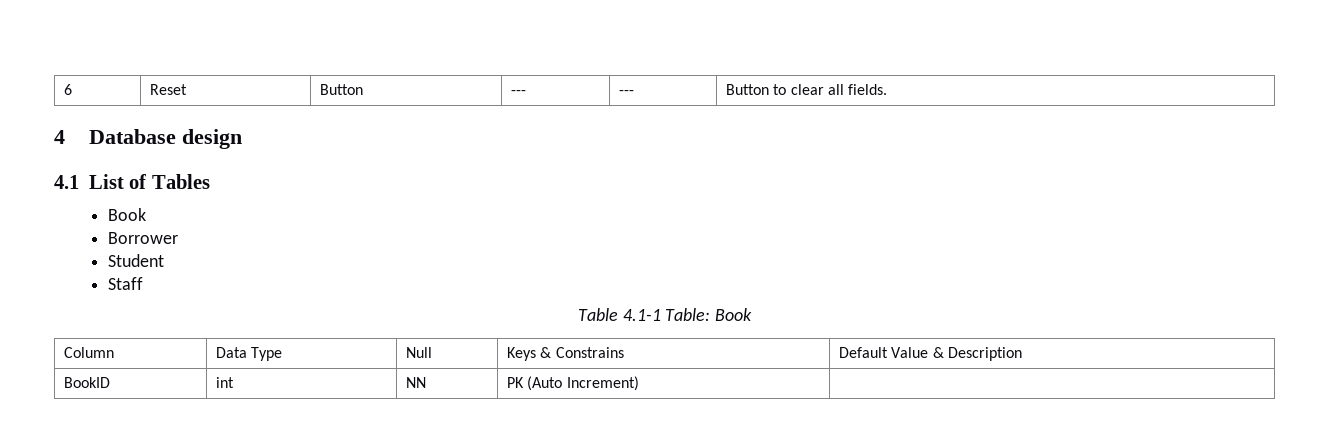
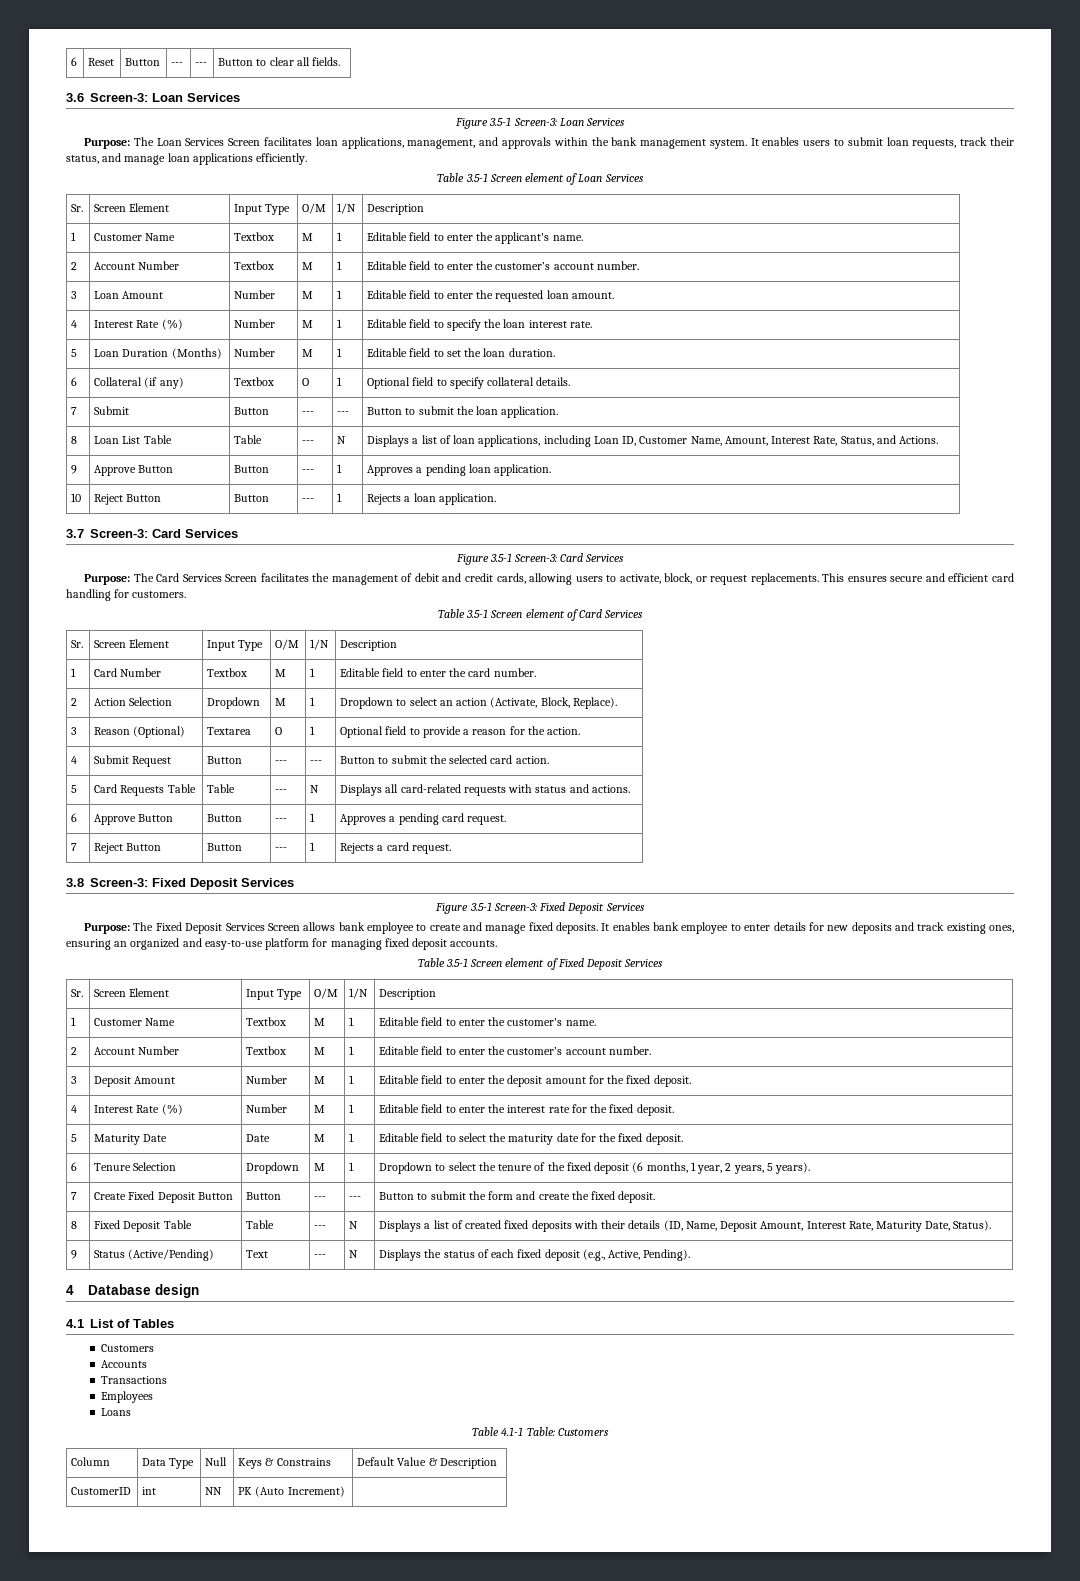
(888, 89) none -> [66,93,240,102] [455,117,625,129] [84,137,1015,149] [66,153,308,165] [437,173,644,185] [71,204,84,212] [94,203,170,212] [234,204,291,215] [302,203,327,214] [337,203,357,214] [367,204,425,215] [71,232,77,241] [94,233,176,241] [234,232,275,241] [302,233,314,241] [337,232,343,241] [367,232,583,244] [71,262,78,270] [94,261,180,270] [234,261,275,270] [302,262,314,270] [337,261,343,270] [367,261,639,270] [71,291,78,299] [94,291,164,299] [234,290,276,299] [302,291,314,299] [337,290,343,299] [367,290,614,302] [71,320,78,328] [94,319,183,330] [234,319,276,328] [302,320,314,328] [337,319,343,328] [367,319,592,331] [71,349,78,357] [94,348,222,359] [234,348,276,357] [302,349,314,357] [337,348,343,357] [367,348,555,357] [71,377,78,386] [94,377,184,389] [234,377,275,386] [302,378,310,386] [337,377,343,386] [367,377,571,389] [71,407,78,415] [94,406,130,415] [234,407,270,415] [302,411,315,415] [337,411,350,415] [367,406,559,418] [71,436,78,444] [94,435,172,444] [234,435,263,444] [302,440,315,444] [337,436,347,444] [367,435,938,447] [71,465,78,474] [94,465,174,476] [234,465,270,473] [302,469,315,473] [337,464,343,473] [367,464,552,476] [71,493,82,502] [94,494,162,505] [234,494,270,502] [302,498,315,502] [337,493,343,502] [367,493,496,505] [66,529,238,538] [455,553,625,565] [84,573,1014,585] [66,589,187,601] [437,609,644,621] [71,640,84,648] [94,639,170,648] [207,640,264,651] [275,639,300,650] [310,639,330,650] [340,640,398,651] [71,668,77,677] [94,668,162,677] [207,668,248,677] [275,669,287,677] [310,668,316,677] [340,668,536,677] [71,698,78,706] [94,697,173,706] [207,697,261,709] [275,698,287,706] [310,697,316,706] [340,697,617,709] [71,727,78,735] [94,726,186,738] [207,727,252,735] [275,727,283,735] [310,726,316,735] [340,726,581,738] [71,756,78,764] [94,755,172,767] [207,756,243,764] [275,760,288,764] [310,760,323,764] [340,755,549,764] [71,785,78,793] [94,784,196,796] [207,784,236,793] [275,789,288,793] [310,785,320,793] [340,784,630,796] [71,813,78,822] [94,814,174,825] [207,814,243,822] [275,818,288,822] [310,813,316,822] [340,813,507,825] [71,843,78,851] [94,843,162,854] [207,843,243,851] [275,847,288,851] [310,842,316,851] [340,842,451,854] [66,878,294,890] [435,902,645,914] [84,922,1014,934] [66,938,498,950] [417,958,664,970] [71,989,84,997] [94,988,170,997] [246,989,303,1000] [314,988,339,999] [349,988,369,999] [379,989,437,1000] [71,1017,77,1026] [94,1018,176,1026] [246,1017,287,1026] [314,1018,326,1026] [349,1017,355,1026] [379,1017,596,1026] [71,1047,78,1055] [94,1046,180,1055] [246,1046,287,1055] [314,1047,326,1055] [349,1046,355,1055] [379,1046,651,1055] [71,1076,78,1084] [94,1076,176,1087] [246,1075,288,1084] [314,1076,326,1084] [349,1075,355,1084] [379,1075,691,1087] [71,1105,78,1113] [94,1104,183,1115] [246,1104,288,1113] [314,1105,326,1113] [349,1104,355,1113] [379,1104,674,1116] [71,1134,78,1142] [94,1134,168,1145] [246,1134,271,1142] [314,1134,326,1142] [349,1133,355,1142] [379,1133,683,1145] [71,1162,78,1171] [94,1162,177,1171] [246,1162,300,1174] [314,1163,326,1171] [349,1162,355,1171] [379,1162,810,1174] [71,1192,78,1200] [94,1191,233,1203] [246,1192,282,1200] [314,1196,327,1200] [349,1196,362,1200] [379,1191,656,1203] [71,1221,78,1229] [94,1220,192,1232] [246,1220,275,1229] [314,1225,327,1229] [349,1221,359,1229] [379,1220,992,1232] [71,1250,78,1259] [94,1249,215,1261] [246,1250,269,1258] [314,1254,327,1258] [349,1250,359,1258] [379,1249,691,1261] // 3.6 Screen-3: Loan Services // Figure 3.5-1 Screen-3: Loan Services // Purpose: The Loan Services Screen facilitates loan applications, management, and approvals within the bank management system. It enables users to submit loan requests, track their status, and manage loan applications efficiently. // Table 3.5-1 Screen element of Loan Services // Sr. | Screen Element | Input Type | O/M | 1/N | Description // 1 | Customer Name | Textbox | M | 1 | Editable field to enter the applicant's name. // 2 | Account Number | Textbox | M | 1 | Editable field to enter the customer’s account number. // 3 | Loan Amount | Number | M | 1 | Editable field to enter the requested loan amount. // 4 | Interest Rate (%) | Number | M | 1 | Editable field to specify the loan interest rate. // 5 | Loan Duration (Months) | Number | M | 1 | Editable field to set the loan duration. // 6 | Collateral (if any) | Textbox | O | 1 | Optional field to specify collateral details. // 7 | Submit | Button | --- | --- | Button to submit the loan application. // 8 | Loan List Table | Table | --- | N | Displays a list of loan applications, including Loan ID, Customer Name, Amount, Interest Rate, Status, and Actions. // 9 | Approve Button | Button | --- | 1 | Approves a pending loan application. // 10 | Reject Button | Button | --- | 1 | Rejects a loan application. // 3.7 Screen-3: Card Services // Figure 3.5-1 Screen-3: Card Services // Purpose: The Card Services Screen facilitates the management of debit and credit cards, allowing users to activate, block, or request replacements. This ensures secure and efficient card handling for customers. // Table 3.5-1 Screen element of Card Services // Sr. | Screen Element | Input Type | O/M | 1/N | Description // 1 | Card Number | Textbox | M | 1 | Editable field to enter the card number. // 2 | Action Selection | Dropdown | M | 1 | Dropdown to select an action (Activate, Block, Replace). // 3 | Reason (Optional) | Textarea | O | 1 | Optional field to provide a reason for the action. // 4 | Submit Request | Button | --- | --- | Button to submit the selected card action. // 5 | Card Requests Table | Table | --- | N | Displays all card-related requests with status and actions. // 6 | Approve Button | Button | --- | 1 | Approves a pending card request. // 7 | Reject Button | Button | --- | 1 | Rejects a card request. // 3.8 Screen-3: Fixed Deposit Services // Figure 3.5-1 Screen-3: Fixed Deposit Services // Purpose: The Fixed Deposit Services Screen allows bank employee to create and manage fixed deposits. It enables bank employee to enter details for new deposits and track existing ones, ensuring an organized and easy-to-use platform for managing fixed deposit accounts. // Table 3.5-1 Screen element of Fixed Deposit Services // Sr. | Screen Element | Input Type | O/M | 1/N | Description // 1 | Customer Name | Textbox | M | 1 | Editable field to enter the customer's name. // 2 | Account Number | Textbox | M | 1 | Editable field to enter the customer’s account number. // 3 | Deposit Amount | Number | M | 1 | Editable field to enter the deposit amount for the fixed deposit. // 4 | Interest Rate (%) | Number | M | 1 | Editable field to enter the interest rate for the fixed deposit. // 5 | Maturity Date | Date | M | 1 | Editable field to select the maturity date for the fixed deposit. // 6 | Tenure Selection | Dropdown | M | 1 | Dropdown to select the tenure of the fixed deposit (6 months, 1 year, 2 years, 5 years). // 7 | Create Fixed Deposit Button | Button | --- | --- | Button to submit the form and create the fixed deposit. // 8 | Fixed Deposit Table | Table | --- | N | Displays a list of created fixed deposits with their details (ID, Name, Deposit Amount, Interest Rate, Maturity Date, Status). // 9 | Status (Active/Pending) | Text | --- | N | Displays the status of each fixed deposit (e.g., Active, Pending).
[108,208,147,221] [108,232,179,244] [108,254,165,267] [108,277,144,290] Book // Borrower // Student // Staff -> [101,1344,155,1352] [101,1360,148,1368] [101,1376,168,1384] [101,1391,154,1403] [101,1408,132,1416] Customers // Accounts // Transactions // Employees // Loans
[715,308,753,321] Book -> [557,1428,609,1436] Customers
[64,377,111,388] BookID -> [71,1487,132,1495] CustomerID

